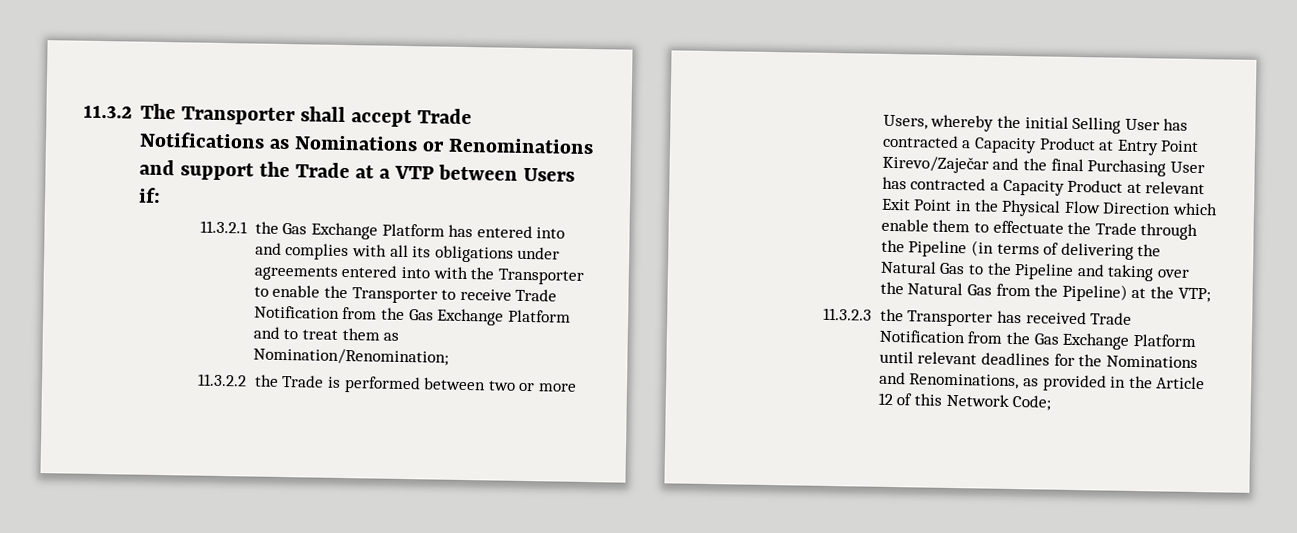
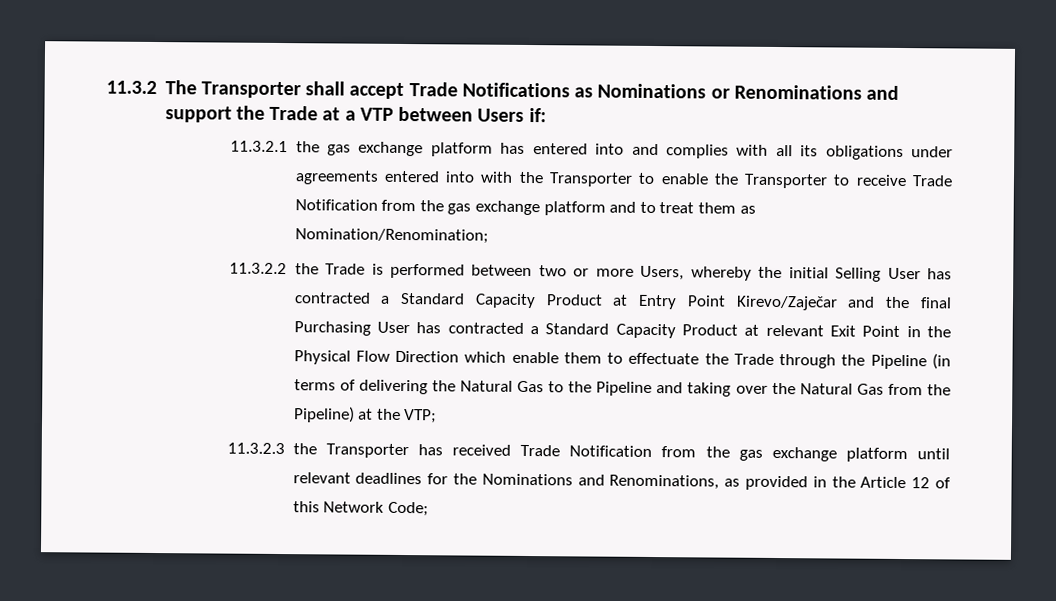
[282,222,445,240] Gas Exchange Platform -> [327,141,493,157] gas exchange platform
[408,308,571,326] Gas Exchange Platform -> [447,200,606,216] gas exchange platform
(972, 144) none -> [400,292,466,305] Standard
(1000, 186) none -> [545,323,610,335] Standard
[1033,332,1196,350] Gas Exchange Platform -> [738,446,908,463] gas exchange platform

